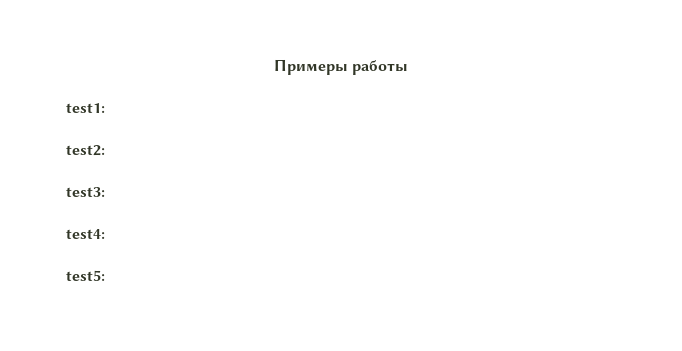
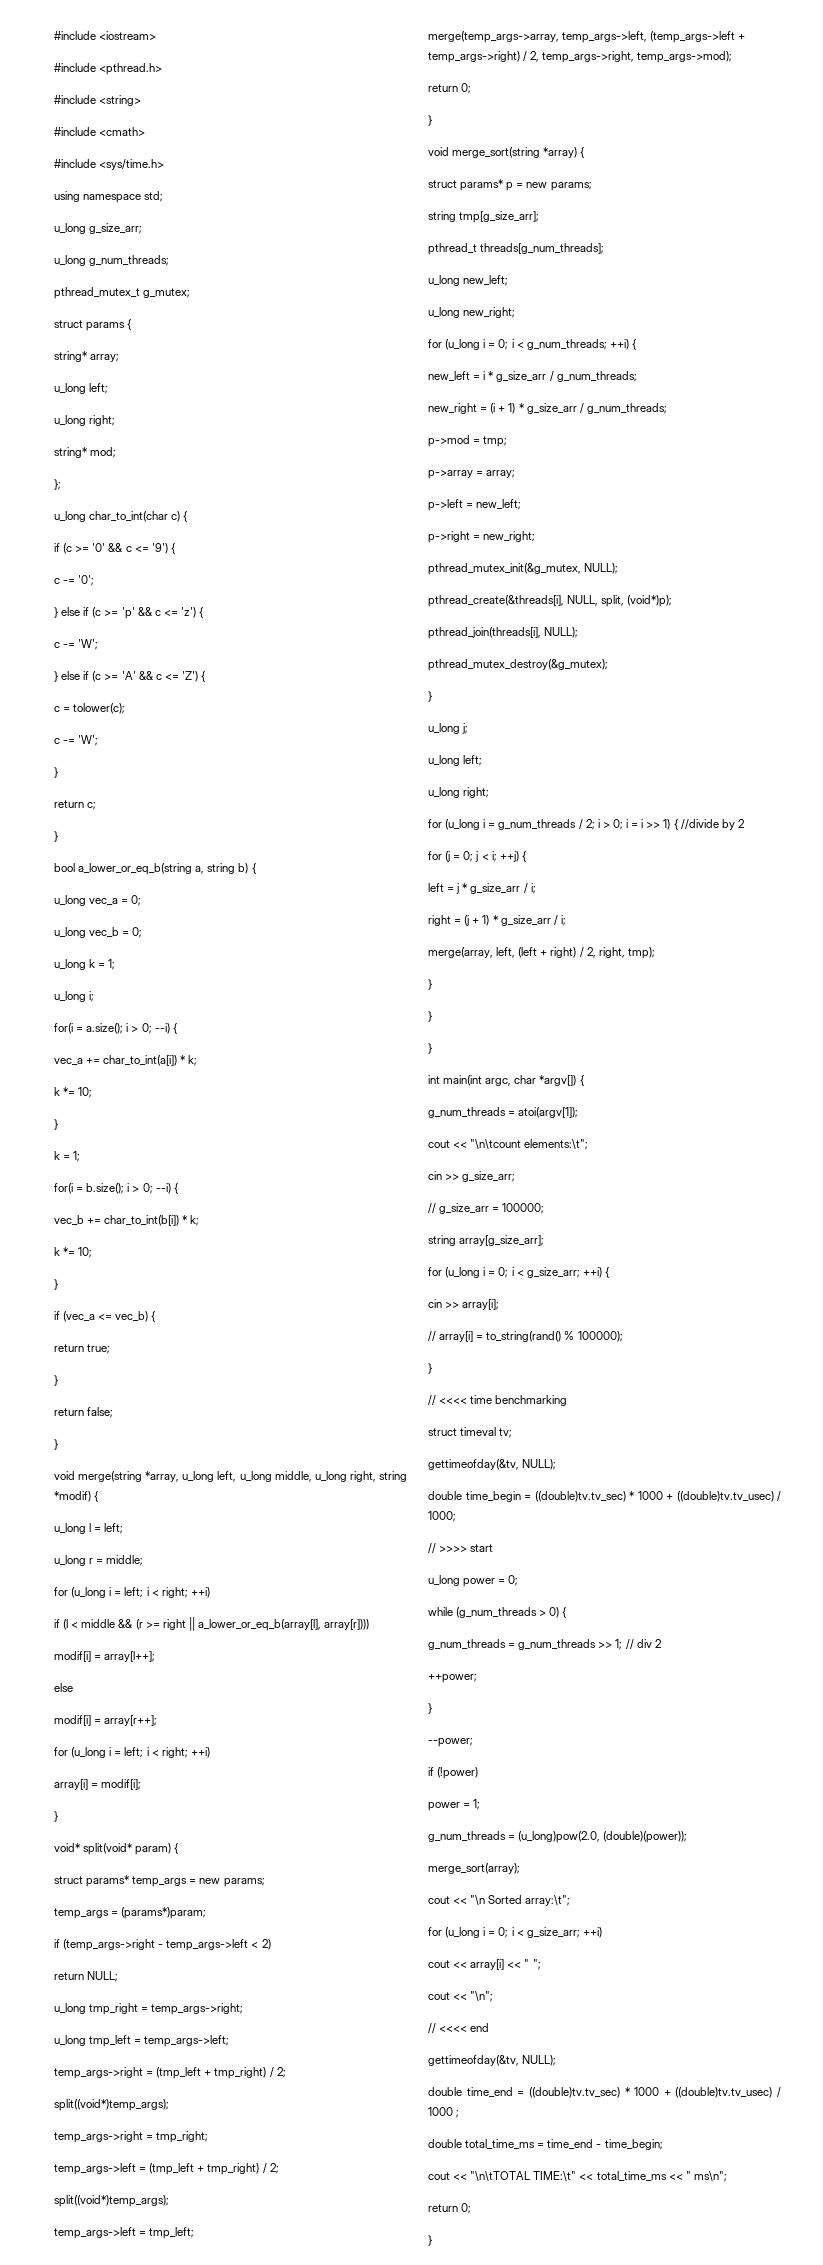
[273,59,409,75] [66,103,105,113] [66,145,105,156] [66,187,105,197] [66,229,105,239] [66,270,105,281] Примеры работы // test1: // test2: // test3: // test4: // test5: -> [54,31,157,40] [54,63,163,75] [54,95,142,106] [54,127,146,136] [54,159,165,170] [54,191,164,203] [54,223,143,234] [54,255,170,266] [54,287,191,299] [54,319,132,331] [54,351,120,362] [54,383,109,394] [54,415,116,426] [54,447,117,458] [54,479,61,490] [54,511,188,522] [54,543,175,554] [54,575,95,586] [54,607,204,619] [54,639,99,650] [54,671,206,682] [54,703,126,714] [54,735,99,746] [54,767,58,778] [54,800,97,810] [54,831,58,842] [54,863,256,875] [54,895,142,906] [54,927,143,938] [54,959,116,970] [54,991,95,1002] [54,1023,177,1034] [54,1055,198,1066] [54,1087,93,1098] [54,1119,58,1130] [54,1151,81,1162] [54,1183,178,1194] [54,1215,200,1226] [54,1247,93,1258] [54,1279,58,1290] [54,1311,156,1322] [54,1344,111,1354] [54,1375,58,1386] [54,1407,114,1418] [54,1439,58,1450] [54,1471,407,1482] [54,1491,99,1502] [54,1523,124,1534] [54,1555,144,1566] [54,1587,210,1598] [54,1617,370,1631] [54,1651,156,1662] [54,1683,73,1692] [54,1715,158,1726] [54,1747,210,1758] [54,1779,142,1790] [54,1811,58,1822] [54,1843,179,1855] [54,1875,265,1887] [54,1907,207,1919] [54,1939,271,1951] [54,1971,119,1982] [54,2003,244,2015] [54,2035,230,2047] [54,2067,286,2079] [54,2099,169,2111] [54,2131,209,2143] [54,2163,279,2175] [54,2195,169,2207] [54,2227,195,2239] [428,31,746,43] [428,51,733,63] [428,83,472,94] [428,115,432,126] [428,147,585,158] [428,179,592,191] [428,211,540,223] [428,243,605,255] [428,275,509,286] [428,307,516,318] [428,339,636,350] [428,371,637,382] [428,403,667,414] [428,435,508,447] [428,469,516,479] [428,499,522,511] [428,531,536,543] [428,563,619,575] [428,595,673,607] [428,627,579,639] [428,659,608,671] [428,691,432,702] [428,723,469,734] [428,755,483,766] [428,787,490,798] [428,819,744,830] [428,851,526,862] [428,883,536,894] [428,915,566,926] [428,947,655,959] [428,979,432,990] [428,1011,432,1022] [428,1043,432,1054] [428,1075,584,1086] [428,1107,579,1118] [428,1139,589,1150] [428,1171,516,1182] [428,1203,545,1214] [428,1235,545,1246] [428,1267,609,1278] [428,1299,500,1310] [428,1331,623,1342] [428,1363,432,1374] [428,1395,568,1406] [428,1427,513,1438] [428,1459,557,1470] [428,1491,781,1502] [428,1511,456,1522] [428,1543,494,1554] [428,1575,519,1587] [428,1607,567,1618] [428,1639,661,1650] [428,1674,477,1683] [428,1703,432,1714] [428,1738,473,1747] [428,1767,479,1779] [428,1799,481,1811] [428,1831,688,1843] [428,1863,520,1874] [428,1895,571,1906] [428,1927,602,1938] [428,1959,541,1970] [428,1991,494,2002] [428,2023,490,2034] [428,2055,557,2066] [428,2087,781,2098] [428,2107,460,2118] [428,2139,663,2150] [428,2171,727,2182] [428,2203,472,2214] [428,2235,432,2246] #include <iostream> // #include <pthread.h> // #include <string> // #include <cmath> // #include <sys/time.h> // using namespace std; // u_long g_size_arr; // u_long g_num_threads; // pthread_mutex_t g_mutex; // struct params { // string* array; // u_long left; // u_long right; // string* mod; // }; // u_long char_to_int(char c) { // if (c >= '0' && c <= '9') { // c -= '0'; // } else if (c >= 'p' && c <= 'z') { // c -= 'W'; // } else if (c >= 'A' && c <= 'Z') { // c = tolower(c); // c -= 'W'; // } // return c; // } // bool a_lower_or_eq_b(string a, string b) { // u_long vec_a = 0; // u_long vec_b = 0; // u_long k = 1; // u_long i; // for(i = a.size(); i > 0; --i) { // vec_a += char_to_int(a[i]) * k; // k *= 10; // } // k = 1; // for(i = b.size(); i > 0; --i) { // vec_b += char_to_int(b[i]) * k; // k *= 10; // } // if (vec_a <= vec_b) { // return true; // } // return false; // } // void merge(string *array, u_long left, u_long middle, u_long right, string *modif) { // u_long l = left; // u_long r = middle; // for (u_long i = left; i < right; ++i) // if (l < middle && (r >= right || a_lower_or_eq_b(array[l], array[r]))) // modif[i] = array[l++]; // else // modif[i] = array[r++]; // for (u_long i = left; i < right; ++i) // array[i] = modif[i]; // } // void* split(void* param) { // struct params* temp_args = new params; // temp_args = (params*)param; // if (temp_args->right - temp_args->left < 2) // return NULL; // u_long tmp_right = temp_args->right; // u_long tmp_left = temp_args->left; // temp_args->right = (tmp_left + tmp_right) / 2; // split((void*)temp_args); // temp_args->right = tmp_right; // temp_args->left = (tmp_left + tmp_right) / 2; // split((void*)temp_args); // temp_args->left = tmp_left; // merge(temp_args->array, temp_args->left, (temp_args->left + temp_args->right) / 2, temp_args->right, temp_args->mod); // return 0; // } // void merge_sort(string *array) { // struct params* p = new params; // string tmp[g_size_arr]; // pthread_t threads[g_num_threads]; // u_long new_left; // u_long new_right; // for (u_long i = 0; i < g_num_threads; ++i) { // new_left = i * g_size_arr / g_num_threads; // new_right = (i + 1) * g_size_arr / g_num_threads; // p->mod = tmp; // p->array = array; // p->left = new_left; // p->right = new_right; // pthread_mutex_init(&g_mutex, NULL); // pthread_create(&threads[i], NULL, split, (void*)p); // pthread_join(threads[i], NULL); // pthread_mutex_destroy(&g_mutex); // } // u_long j; // u_long left; // u_long right; // for (u_long i = g_num_threads / 2; i > 0; i = i >> 1) { //divide by 2 // for (j = 0; j < i; ++j) { // left = j * g_size_arr / i; // right = (j + 1) * g_size_arr / i; // merge(array, left, (left + right) / 2, right, tmp); // } // } // } // int main(int argc, char *argv[]) { // g_num_threads = atoi(argv[1]); // cout << "\n\tcount elements:\t"; // cin >> g_size_arr; // // g_size_arr = 100000; // string array[g_size_arr]; // for (u_long i = 0; i < g_size_arr; ++i) { // cin >> array[i]; // // array[i] = to_string(rand() % 100000); // } // // <<<< time benchmarking // struct timeval tv; // gettimeofday(&tv, NULL); // double time_begin = ((double)tv.tv_sec) * 1000 + ((double)tv.tv_usec) / 1000; // // >>>> start // u_long power = 0; // while (g_num_threads > 0) { // g_num_threads = g_num_threads >> 1; // div 2 // ++power; // } // --power; // if (!power) // power = 1; // g_num_threads = (u_long)pow(2.0, (double)(power)); // merge_sort(array); // cout << "\n Sorted array:\t"; // for (u_long i = 0; i < g_size_arr; ++i) // cout << array[i] << " "; // cout << "\n"; // // <<<< end // gettimeofday(&tv, NULL); // double time_end = ((double)tv.tv_sec) * 1000 + ((double)tv.tv_usec) / 1000 ; // double total_time_ms = time_end - time_begin; // cout << "\n\tTOTAL TIME:\t" << total_time_ms << " ms\n"; // return 0; // }

